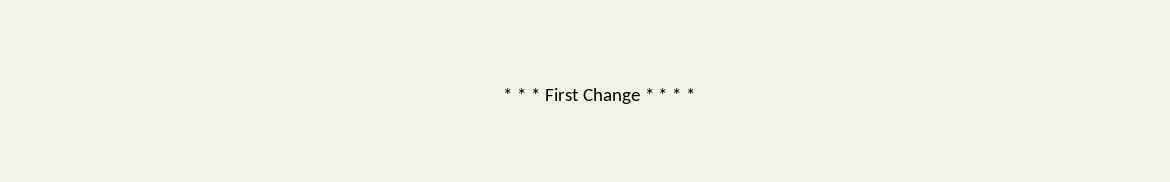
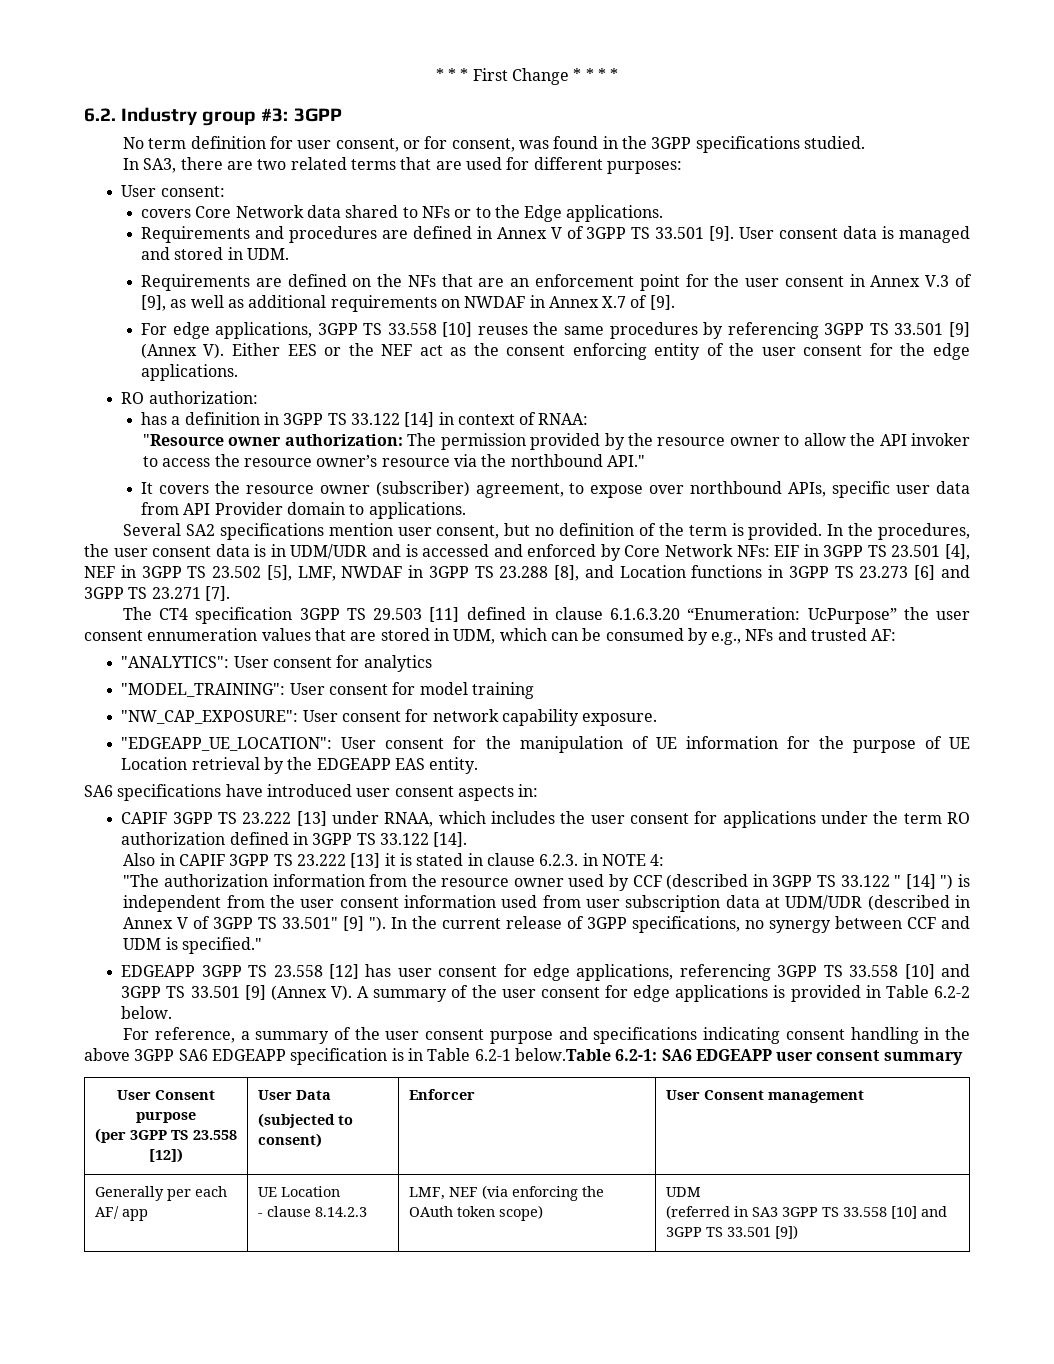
(696, 94) none -> [84,107,342,126] [123,136,865,153] [123,157,682,174] [121,185,225,197] [140,205,664,222] [140,226,970,243] [140,247,289,260] [140,274,972,291] [140,295,675,312] [140,322,971,339] [140,343,970,360] [140,364,238,381] [121,391,258,404] [140,412,589,427] [143,433,971,450] [143,454,645,467] [140,481,970,498] [140,502,466,519] [123,523,970,540] [84,544,970,561] [84,565,971,581] [84,586,230,601] [123,607,971,624] [84,628,897,645] [121,655,432,672] [121,682,534,699] [121,709,658,726] [121,736,971,753] [121,757,479,774] [84,784,539,801] [121,811,970,828] [121,832,468,847] [123,853,665,868] [123,874,971,891] [123,895,970,912] [123,916,970,933] [123,937,262,954] [121,964,970,981] [121,985,970,1002] [121,1006,173,1019] [123,1027,971,1044] [84,1048,963,1065] [117,1090,215,1100] [136,1112,196,1123] [95,1128,237,1143] [149,1148,183,1163] [257,1090,331,1100] [257,1113,353,1128] [257,1133,322,1148] [408,1089,475,1100] [665,1090,864,1103] [94,1186,227,1201] [94,1206,148,1221] [257,1186,340,1197] [257,1206,367,1217] [408,1185,604,1201] [408,1205,543,1221] [665,1187,701,1197] [665,1205,947,1219] [665,1225,798,1239] // 6.2. Industry group #3: 3GPP // No term definition for user consent, or for consent, was found in the 3GPP specifications studied. // In SA3, there are two related terms that are used for different purposes: // User consent: // covers Core Network data shared to NFs or to the Edge applications. // Requirements and procedures are defined in Annex V of 3GPP TS 33.501 [9]. User consent data is managed and stored in UDM. // Requirements are defined on the NFs that are an enforcement point for the user consent in Annex V.3 of [9], as well as additional requirements on NWDAF in Annex X.7 of [9]. // For edge applications, 3GPP TS 33.558 [10] reuses the same procedures by referencing 3GPP TS 33.501 [9] (Annex V). Either EES or the NEF act as the consent enforcing entity of the user consent for the edge applications. // RO authorization: // has a definition in 3GPP TS 33.122 [14] in context of RNAA: // "Resource owner authorization: The permission provided by the resource owner to allow the API invoker to access the resource owner’s resource via the northbound API." // It covers the resource owner (subscriber) agreement, to expose over northbound APIs, specific user data from API Provider domain to applications. // Several SA2 specifications mention user consent, but no definition of the term is provided. In the procedures, the user consent data is in UDM/UDR and is accessed and enforced by Core Network NFs: EIF in 3GPP TS 23.501 [4], NEF in 3GPP TS 23.502 [5], LMF, NWDAF in 3GPP TS 23.288 [8], and Location functions in 3GPP TS 23.273 [6] and 3GPP TS 23.271 [7]. // The CT4 specification 3GPP TS 29.503 [11] defined in clause 6.1.6.3.20 “Enumeration: UcPurpose” the user consent ennumeration values that are stored in UDM, which can be consumed by e.g., NFs and trusted AF: // "ANALYTICS": User consent for analytics // "MODEL_TRAINING": User consent for model training // "NW_CAP_EXPOSURE": User consent for network capability exposure. // "EDGEAPP_UE_LOCATION": User consent for the manipulation of UE information for the purpose of UE Location retrieval by the EDGEAPP EAS entity. // SA6 specifications have introduced user consent aspects in: // CAPIF 3GPP TS 23.222 [13] under RNAA, which includes the user consent for applications under the term RO authorization defined in 3GPP TS 33.122 [14]. // Also in CAPIF 3GPP TS 23.222 [13] it is stated in clause 6.2.3. in NOTE 4: // "The authorization information from the resource owner used by CCF (described in 3GPP TS 33.122 " [14] ") is independent from the user consent information used from user subscription data at UDM/UDR (described in Annex V of 3GPP TS 33.501" [9] "). In the current release of 3GPP specifications, no synergy between CCF and UDM is specified." // EDGEAPP 3GPP TS 23.558 [12] has user consent for edge applications, referencing 3GPP TS 33.558 [10] and 3GPP TS 33.501 [9] (Annex V). A summary of the user consent for edge applications is provided in Table 6.2-2 below. // For reference, a summary of the user consent purpose and specifications indicating consent handling in the above 3GPP SA6 EDGEAPP specification is in Table 6.2-1 below.Table 6.2-1: SA6 EDGEAPP user consent summary // User Consent purpose // (per 3GPP TS 23.558 [12]) | User Data // (subjected to consent) | Enforcer | User Consent management // Generally per each AF/ app | UE Location // - clause 8.14.2.3 | LMF, NEF (via enforcing the OAuth token scope) | UDM // (referred in SA3 3GPP TS 33.558 [10] and 3GPP TS 33.501 [9])

